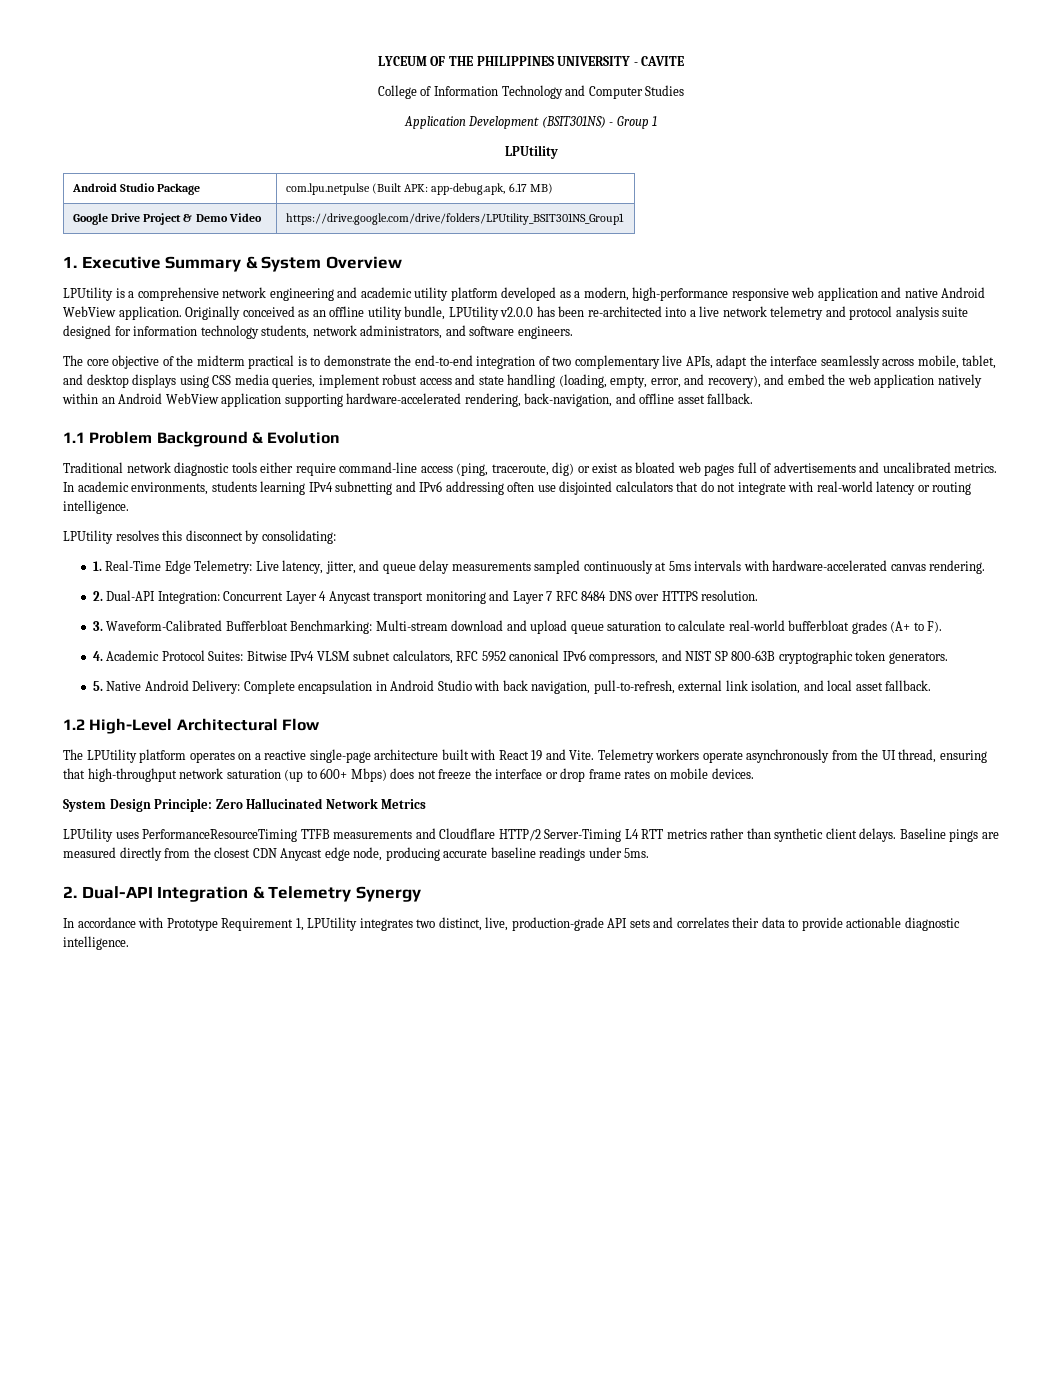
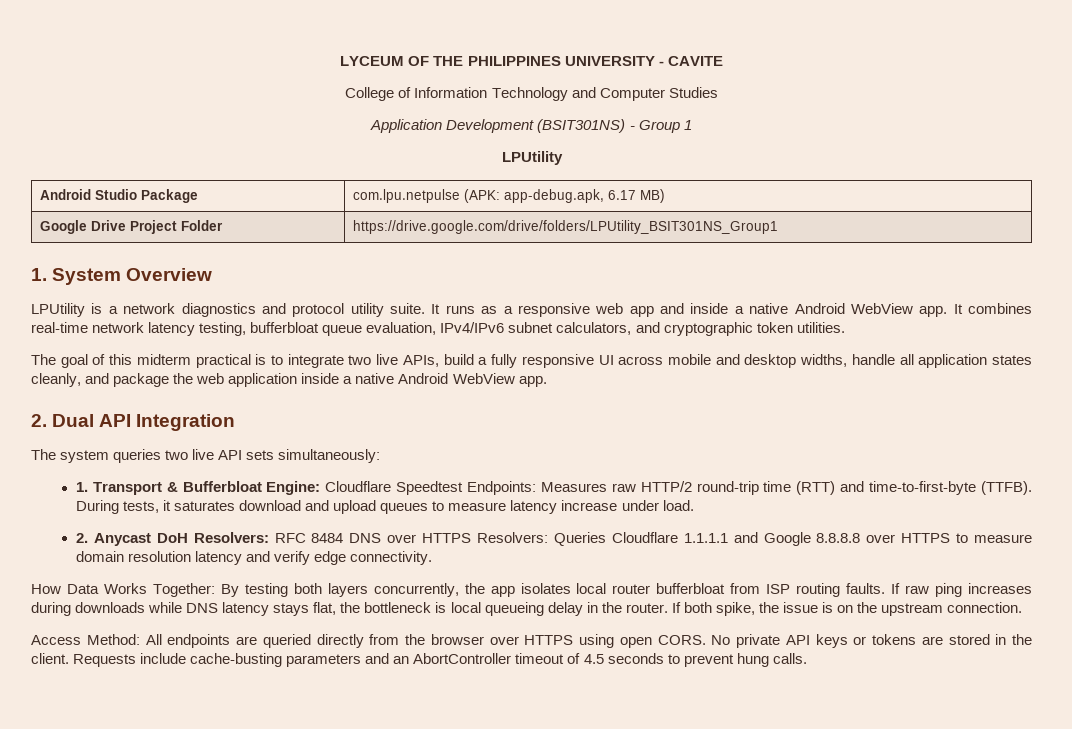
[372,183,429,194] (Built APK: -> [463,189,500,203] (APK:
[183,213,262,222] & Demo Video -> [180,220,223,231] Folder
[81,256,258,272] Executive Summary & -> (47, 274) none
[137,287,986,301] [63,306,969,320] [63,325,573,339] [63,355,997,369] [63,374,982,388] [62,393,754,407] [63,431,341,447] [63,462,998,476] [63,481,972,495] [63,500,129,514] [63,530,336,544] [92,560,986,574] [92,590,553,604] comprehensive network engineering and academic utility platform developed as a modern, high-performance responsive web application and native Android WebView application. Originally conceived as an offline utility bundle, LPUtility v2.0.0 has been re-architected into a live network telemetry and protocol analysis suite designed for information technology students, network administrators, and software engineers. // The core objective of the midterm practical is to demonstrate the end-to-end integration of two complementary live APIs, adapt the interface seamlessly across mobile, tablet, and desktop displays using CSS media queries, implement robust access and state handling (loading, empty, error, and recovery), and embed the web application natively within an Android WebView application supporting hardware-accelerated rendering, back-navigation, and offline asset fallback. // 1.1 Problem Background & Evolution // Traditional network diagnostic tools either require command-line access (ping, traceroute, dig) or exist as bloated web pages full of advertisements and uncalibrated metrics. In academic environments, students learning IPv4 subnetting and IPv6 addressing often use disjointed calculators that do not integrate with real-world latency or routing intelligence. // LPUtility resolves this disconnect by consolidating: // 1. Real-Time Edge Telemetry: Live latency, jitter, and queue delay measurements sampled continuously at 5ms intervals with hardware-accelerated canvas rendering. // 2. Dual-API Integration: Concurrent Layer 4 Anycast transport monitoring and Layer 7 -> [123,303,1032,317] [31,322,845,336] [31,354,1033,368] [31,373,547,387] [31,414,236,431] [31,449,381,463] [75,481,1033,495] [75,500,694,514] [75,532,269,546] network diagnostics and protocol utility suite. It runs as a responsive web app and inside a native Android WebView app. It combines real-time network latency testing, bufferbloat queue evaluation, IPv4/IPv6 subnet calculators, and cryptographic token utilities. // The goal of this midterm practical is to integrate two live APIs, build a fully responsive UI across mobile and desktop widths, handle all application states cleanly, and package the web application inside a native Android WebView app. // 2. Dual API Integration // The system queries two live API sets simultaneously: // 1. Transport & Bufferbloat Engine: Cloudflare Speedtest Endpoints: Measures raw HTTP/2 round-trip time (RTT) and time-to-first-byte (TTFB). During tests, it saturates download and upload queues to measure latency increase under load. // 2. Anycast DoH Resolvers:
[701,590,759,601] [92,620,943,634] [92,650,948,664] [92,680,932,694] [63,718,320,734] [63,749,987,763] [63,768,754,782] [63,798,427,812] [63,828,999,842] [63,847,650,861] [63,886,421,902] [63,917,960,931] [63,936,129,950] resolution. // 3. Waveform-Calibrated Bufferbloat Benchmarking: Multi-stream download and upload queue saturation to calculate real-world bufferbloat grades (A+ to F). // 4. Academic Protocol Suites: Bitwise IPv4 VLSM subnet calculators, RFC 5952 canonical IPv6 compressors, and NIST SP 800-63B cryptographic token generators. // 5. Native Android Delivery: Complete encapsulation in Android Studio with back navigation, pull-to-refresh, external link isolation, and local asset fallback. // 1.2 High-Level Architectural Flow // The LPUtility platform operates on a reactive single-page architecture built with React 19 and Vite. Telemetry workers operate asynchronously from the UI thread, ensuring that high-throughput network saturation (up to 600+ Mbps) does not freeze the interface or drop frame rates on mobile devices. // System Design Principle: Zero Hallucinated Network Metrics // LPUtility uses PerformanceResourceTiming TTFB measurements and Cloudflare HTTP/2 Server-Timing L4 RTT metrics rather than synthetic client delays. Baseline pings are measured directly from the closest CDN Anycast edge node, producing accurate baseline readings under 5ms. // 2. Dual-API Integration & Telemetry Synergy // In accordance with Prototype Requirement 1, LPUtility integrates two distinct, live, production-grade API sets and correlates their data to provide actionable diagnostic intelligence. -> [477,532,1032,546] [75,551,433,565] [31,583,1033,597] [31,602,1023,616] [31,634,1032,648] [31,653,807,667] Resolvers: Queries Cloudflare 1.1.1.1 and Google 8.8.8.8 over HTTPS to measure domain resolution latency and verify edge connectivity. // How Data Works Together: By testing both layers concurrently, the app isolates local router bufferbloat from ISP routing faults. If raw ping increases during downloads while DNS latency stays flat, the bottleneck is local queueing delay in the router. If both spike, the issue is on the upstream connection. // Access Method: All endpoints are queried directly from the browser over HTTPS using open CORS. No private API keys or tokens are stored in the client. Requests include cache-busting parameters and an AbortController timeout of 4.5 seconds to prevent hung calls.

